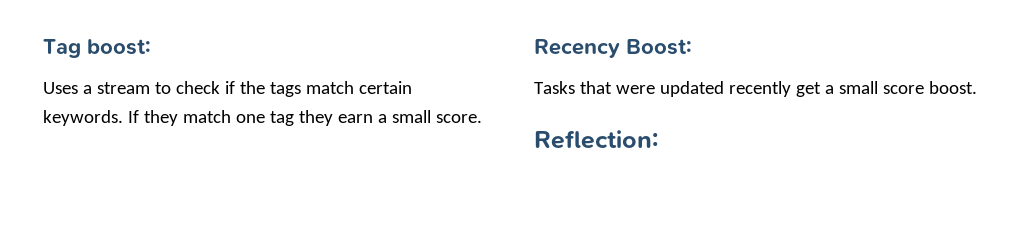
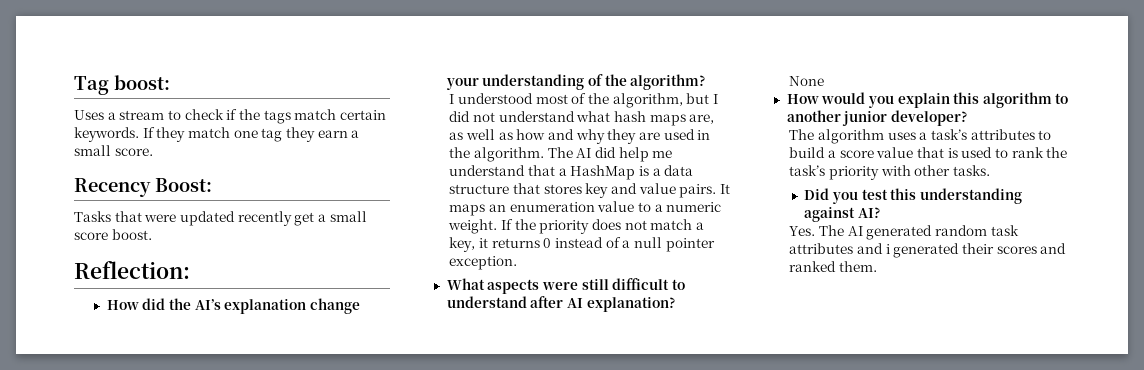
(658, 139) none -> [106,298,360,314] [445,74,706,90] [449,93,718,108] [449,111,715,126] [449,129,711,144] [449,147,673,162] [449,165,694,180] [449,183,730,198] [449,201,722,216] [448,219,704,234] [449,237,715,252] [449,256,518,270] [446,278,685,294] [446,296,675,312] [789,76,825,86] [786,92,1069,108] [786,110,967,126] [789,129,1052,144] [789,147,1068,158] [789,165,991,180] [804,188,1022,204] [804,207,880,222] [789,225,1019,240] [789,243,1067,258] [789,261,878,272] // How did the AI’s explanation change your understanding of the algorithm? // I understood most of the algorithm, but I did not understand what hash maps are, as well as how and why they are used in the algorithm. The AI did help me understand that a HashMap is a data structure that stores key and value pairs. It maps an enumeration value to a numeric weight. If the priority does not match a key, it returns 0 instead of a null pointer exception. // What aspects were still difficult to understand after AI explanation? // None // How would you explain this algorithm to another junior developer? // The algorithm uses a task’s attributes to build a score value that is used to rank the task’s priority with other tasks. // Did you test this understanding against AI? // Yes. The AI generated random task attributes and i generated their scores and ranked them.

